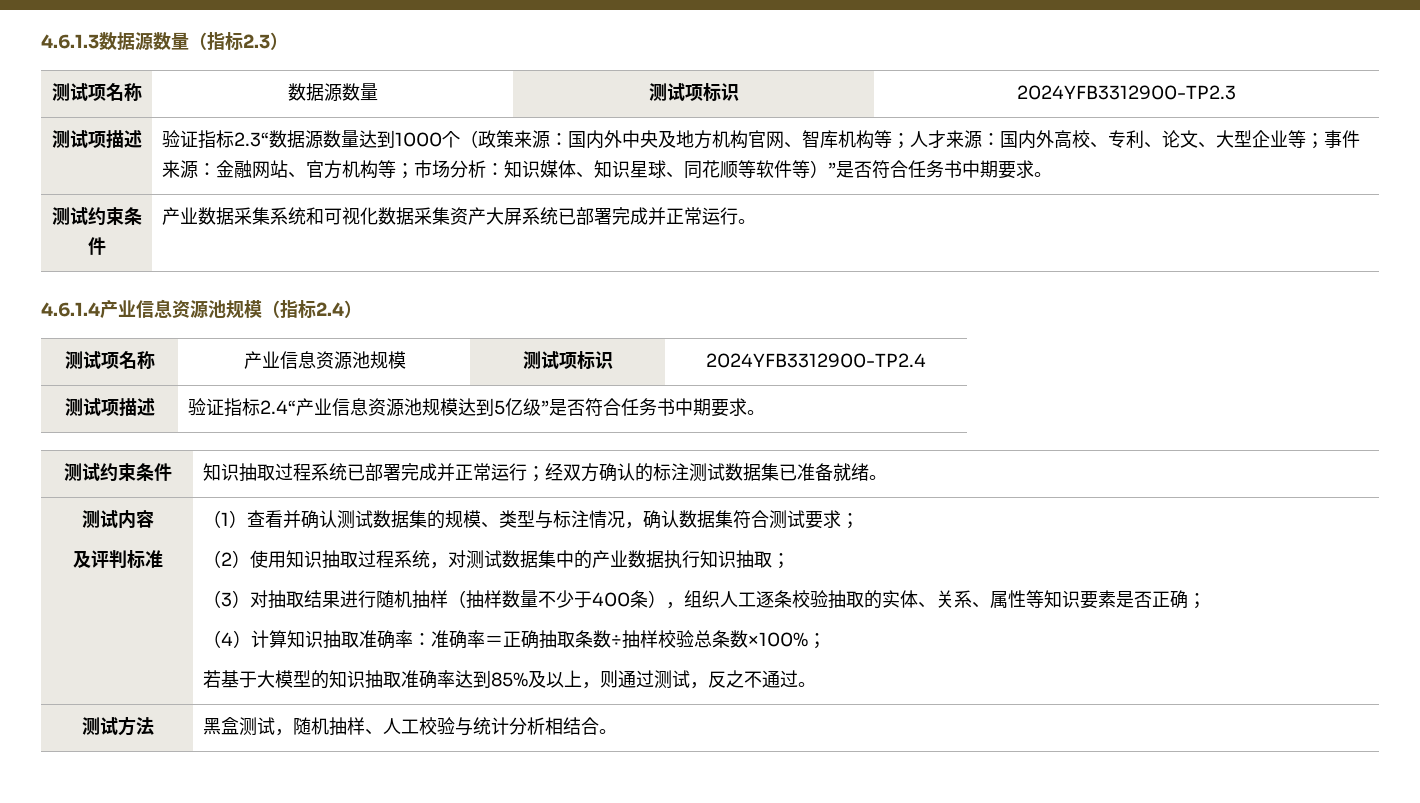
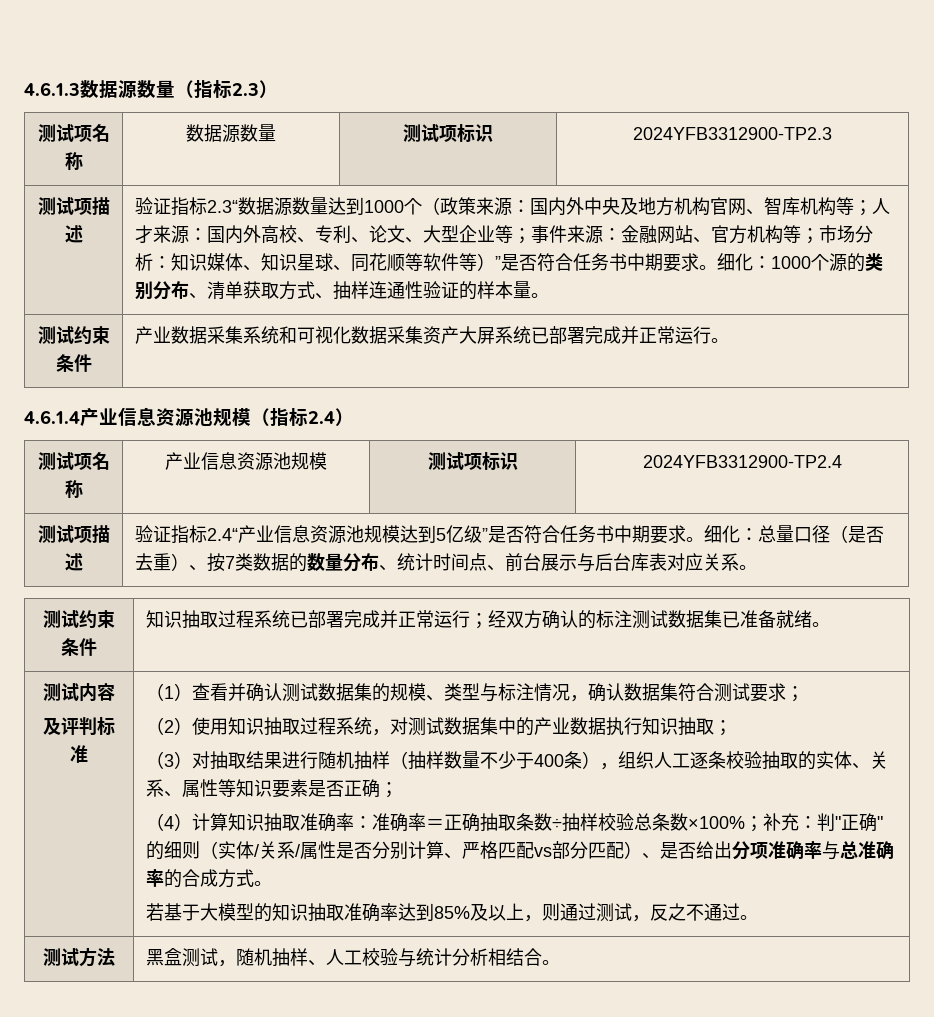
(1053, 174) none -> [716,253,883,272] [134,281,549,300] 细化：1000个源的类别分布、清单获取方式、抽样连通性验证的样本量。
(766, 412) none -> [703,525,884,543] [134,553,757,572] 细化：总量口径（是否去重）、按7类数据的数量分布、统计时间点、前台展示与后台库表对应关系。
(827, 641) none -> [762,813,883,832] [145,841,894,860] [145,869,272,888] 补充：判"正确"的细则（实体/关系/属性是否分别计算、严格匹配vs部分匹配）、是否给出分项准确率与总准确率的合成方式。

